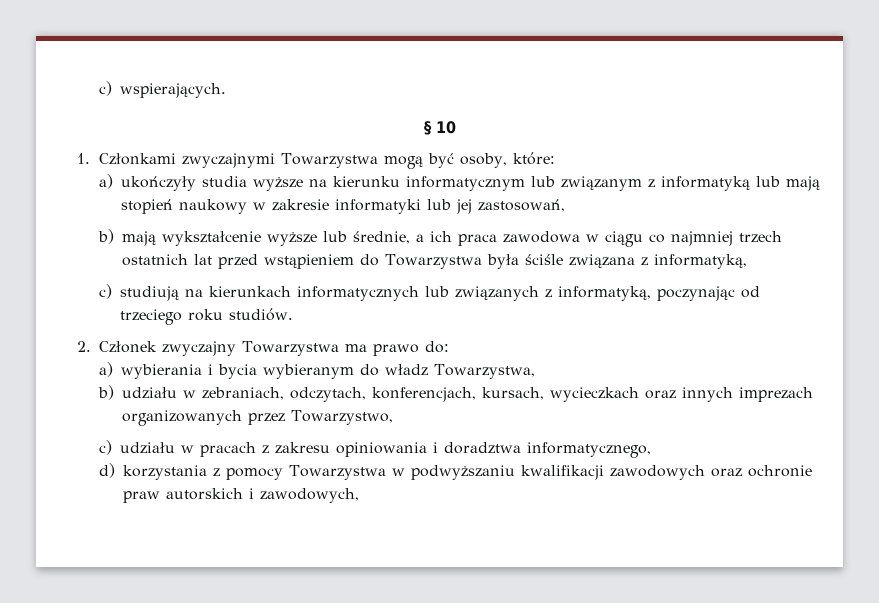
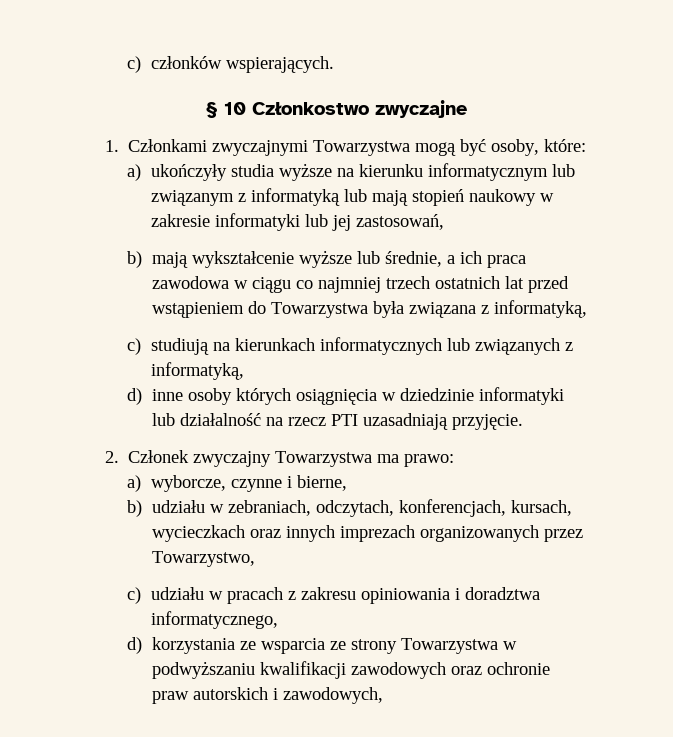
[98,81,112,96] c) -> [127,56,222,73] c) członków
(456, 127) none -> [252,100,467,118] Członkostwo zwyczajne
[524,254,563,265] ściśle -> (404, 309) none
[657,286,761,301] [120,308,294,325] poczynając od trzeciego roku studiów. -> [127,387,564,405] [151,413,523,430] // d) inne osoby których osiągnięcia w dziedzinie informatyki lub działalność na rzecz PTI uzasadniają przyjęcie.
[373,341,450,356] [98,362,535,379] prawo do: // a) wybierania i bycia wybieranym do władz Towarzystwa, -> [404,454,455,467] [127,475,347,492] prawo: // a) wyborcze, czynne i bierne,
[212,468,283,480] z pomocy -> [239,638,397,654] ze wsparcia ze strony

